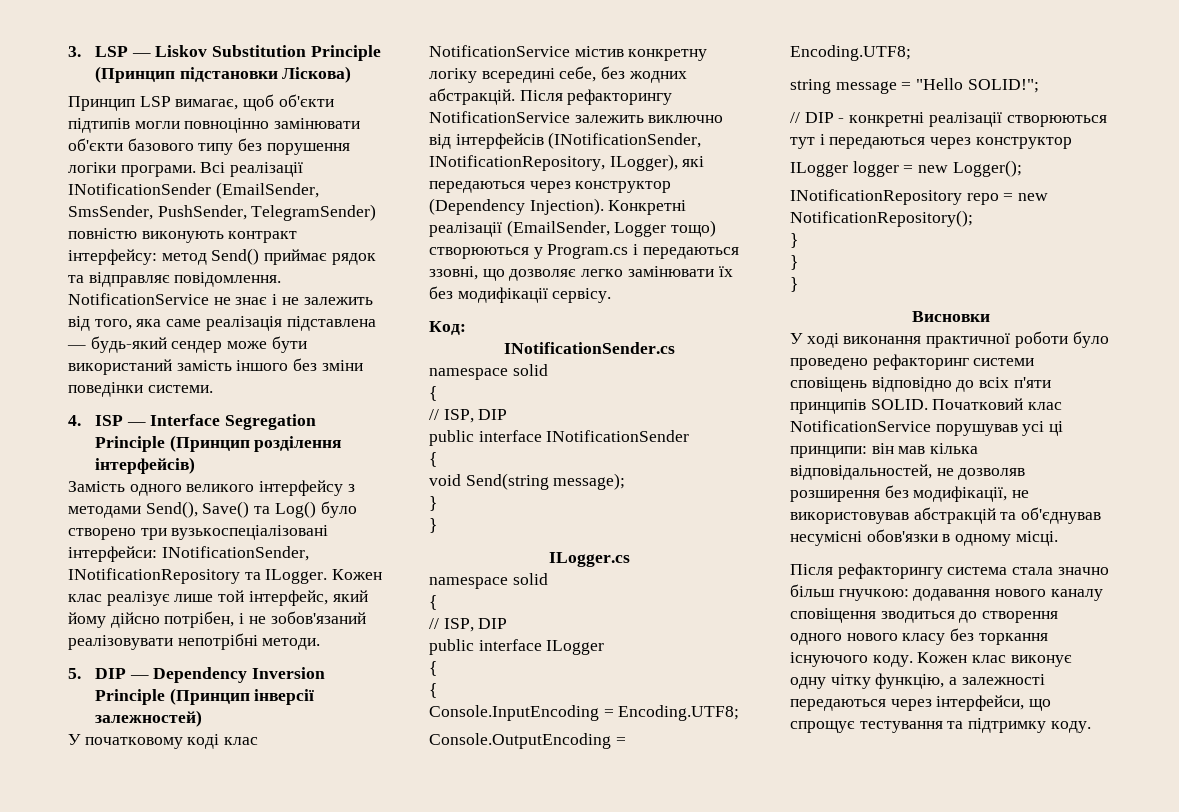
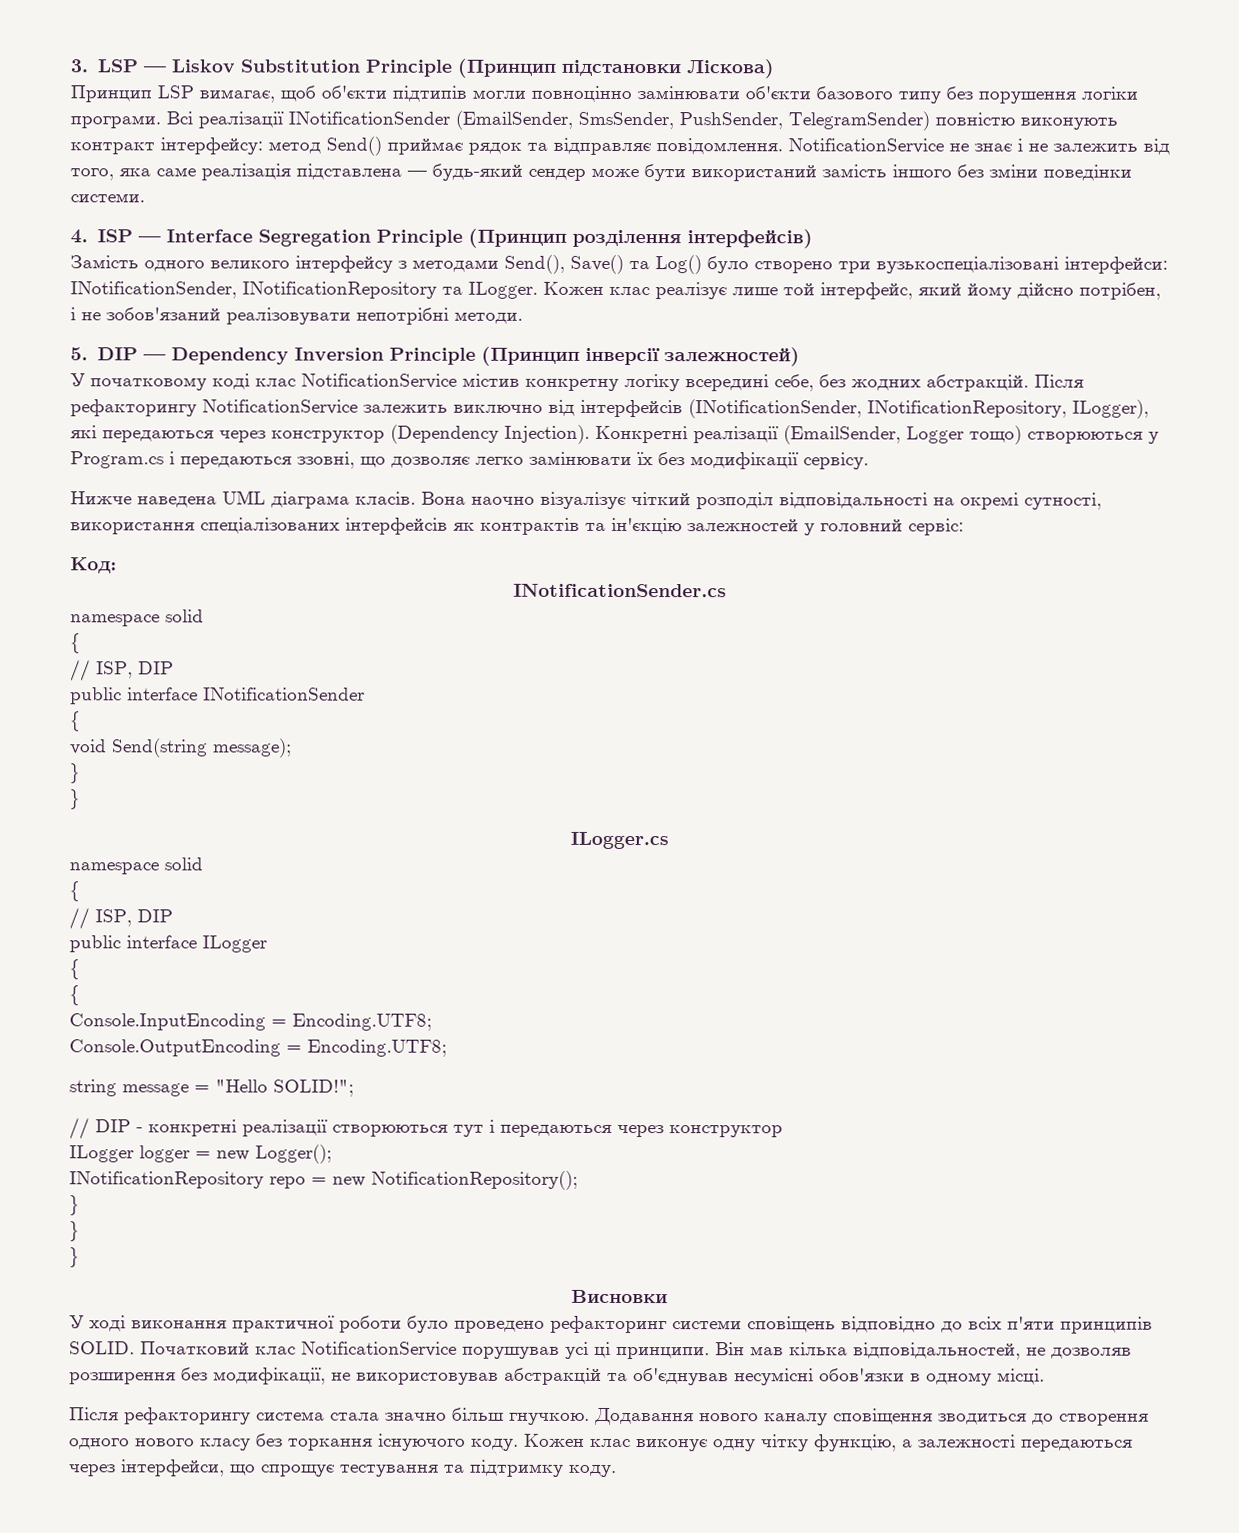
(612, 295) none -> [70,490,1102,510] [70,517,964,536] // Нижче наведена UML діаграма класів. Вона наочно візуалізує чіткий розподіл відповідальності на окремі сутності, використання спеціалізованих інтерфейсів як контрактів та ін'єкцію залежностей у головний сервіс:
[790,443,894,458] принципи: він -> [616,1342,745,1360] принципи. Він
[838,589,991,601] гнучкою: додавання -> [509,1407,694,1426] гнучкою. Додавання

